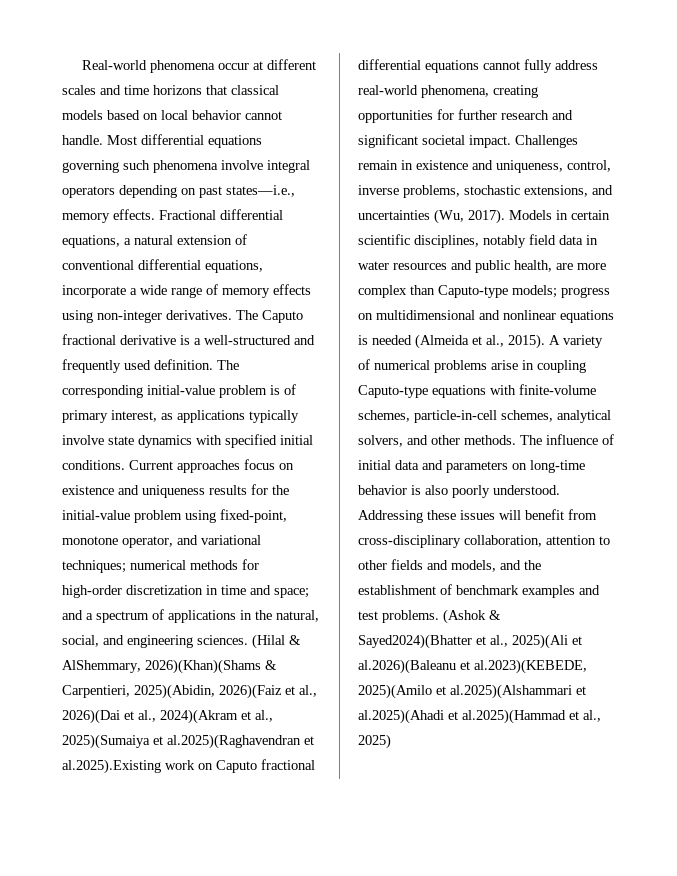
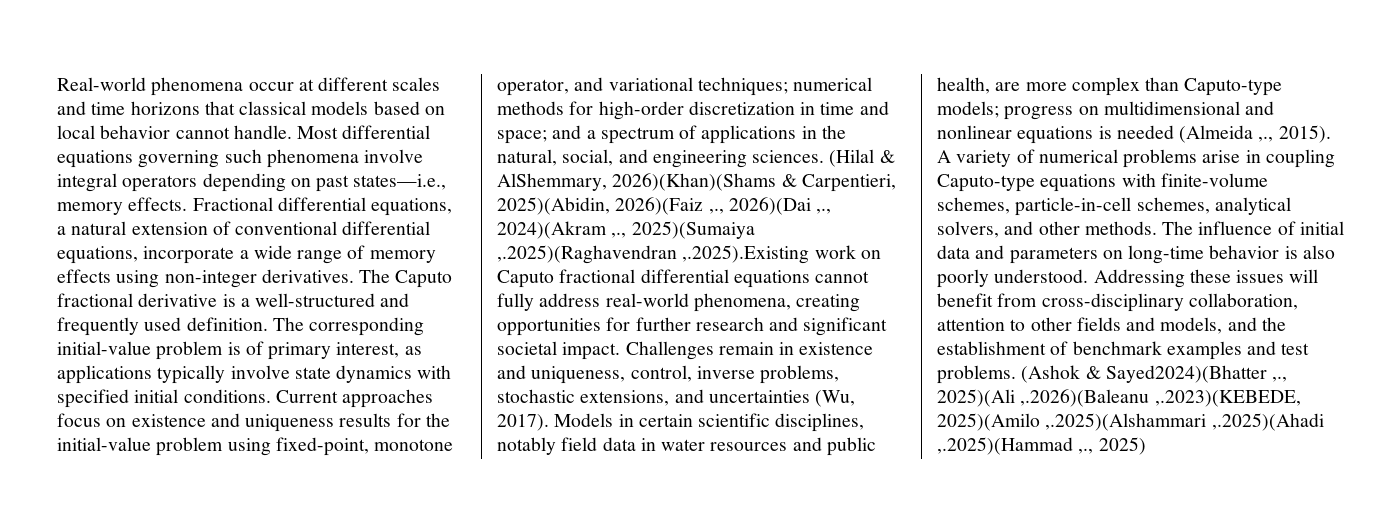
[285,685,317,697] [62,709,273,724] [62,734,314,749] [62,759,161,774] et al., 2026)(Dai et al., 2024)(Akram et al., 2025)(Sumaiya et al.2025)(Raghavendran et al.2025).Existing -> [708,197,832,215] [497,221,755,239] [497,245,810,264] ,., 2026)(Dai ,., 2024)(Akram ,., 2025)(Sumaiya ,.2025)(Raghavendran ,.2025).Existing
[472,335,504,347] et al., -> [1258,136,1274,142] ,.,
[476,634,582,649] [358,659,587,674] [358,684,586,699] [358,709,601,724] et al., 2025)(Ali et al.2026)(Baleanu et al.2023)(KEBEDE, 2025)(Amilo et al.2025)(Alshammari et al.2025)(Ahadi et al.2025)(Hammad et al., -> [1272,376,1288,382] [937,389,1301,407] [937,413,1324,431] [937,437,1094,455] ,., 2025)(Ali ,.2026)(Baleanu ,.2023)(KEBEDE, 2025)(Amilo ,.2025)(Alshammari ,.2025)(Ahadi ,.2025)(Hammad ,.,

